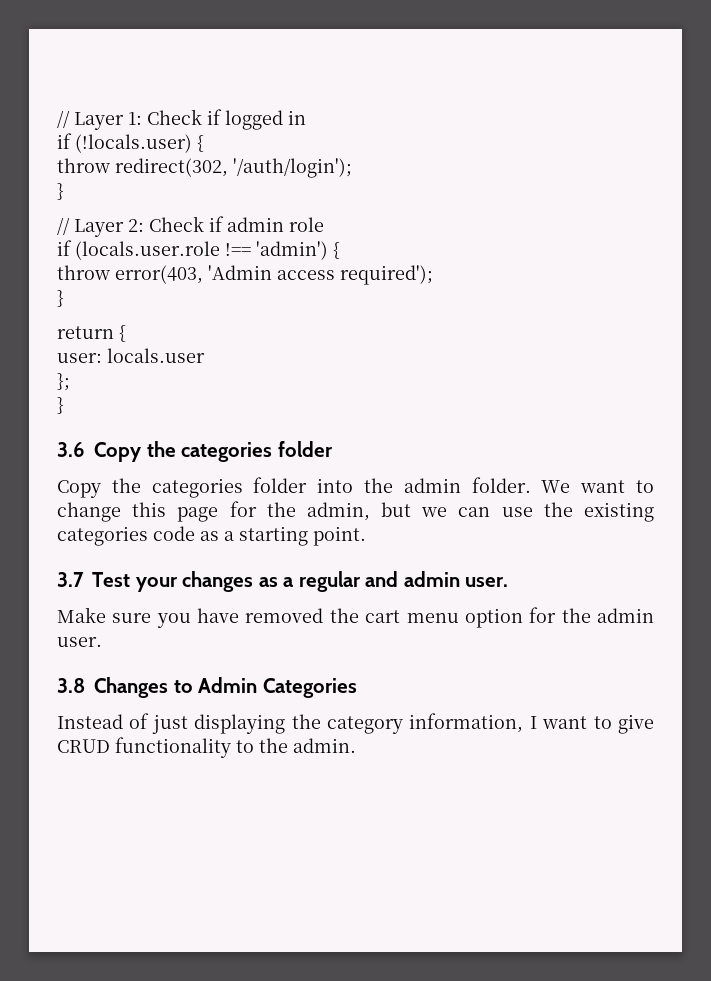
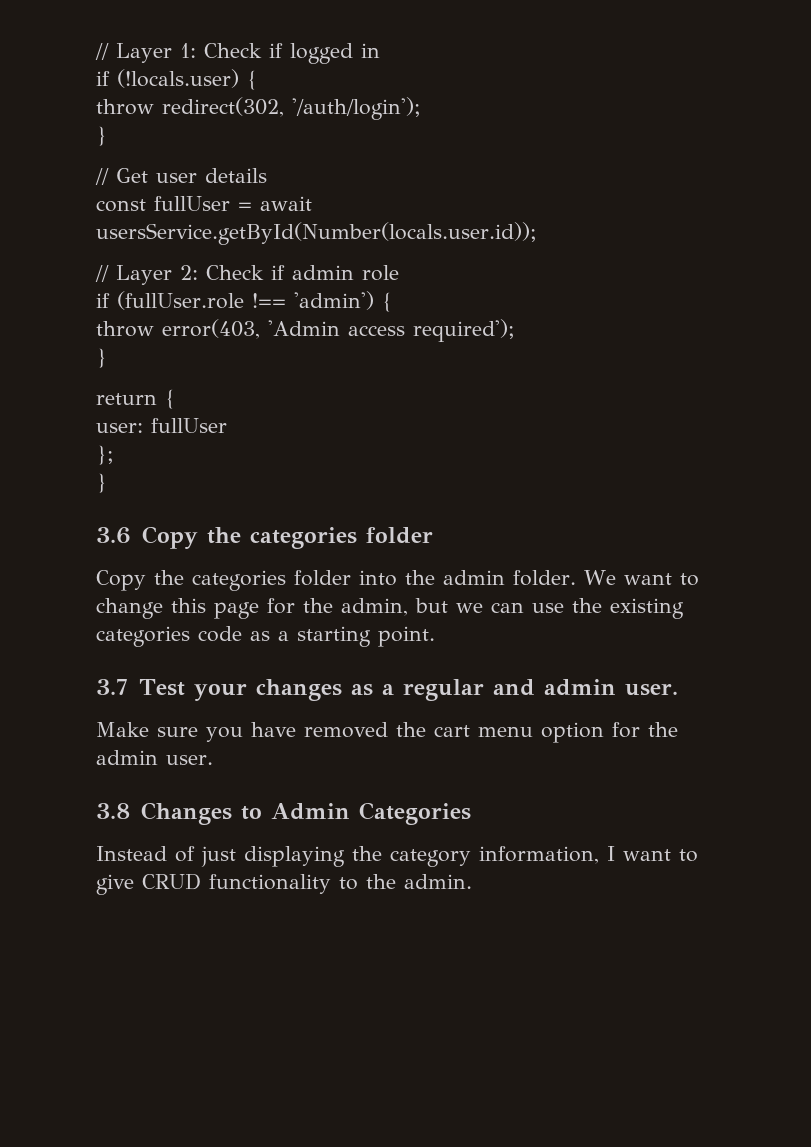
(64, 191) none -> [95,168,267,185] [96,196,312,212] [96,222,537,245] // // Get user details // const fullUser = await usersService.getById(Number(locals.user.id));
[75,241,220,260] (locals.user.role -> [117,291,244,310] (fullUser.role
[107,348,205,363] locals.user -> [151,418,227,433] fullUser

